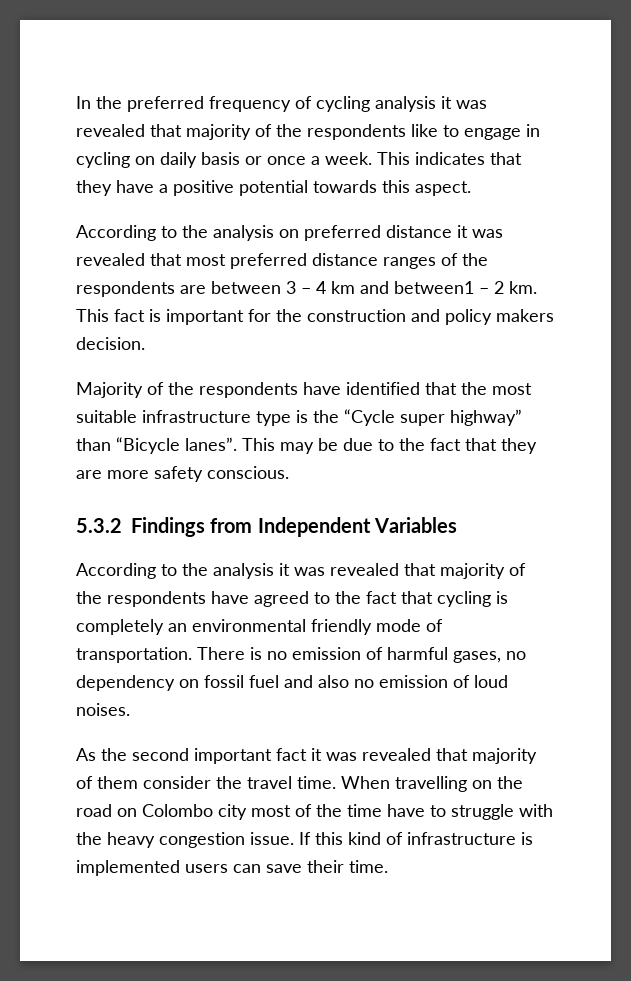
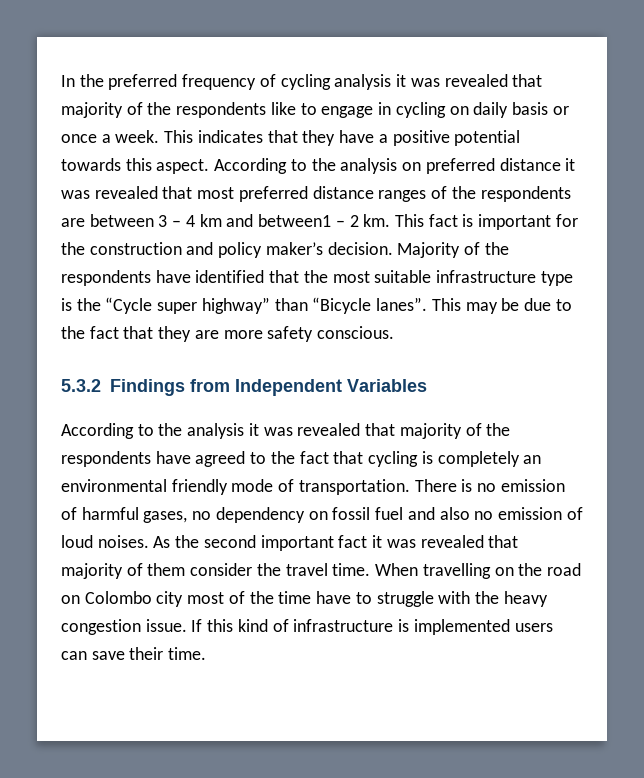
(471, 188) // -> (210, 166) none
[496,309,554,322] makers -> [265,242,323,255] maker’s
(145, 343) // -> (393, 248) none
(130, 709) // -> (149, 541) none

